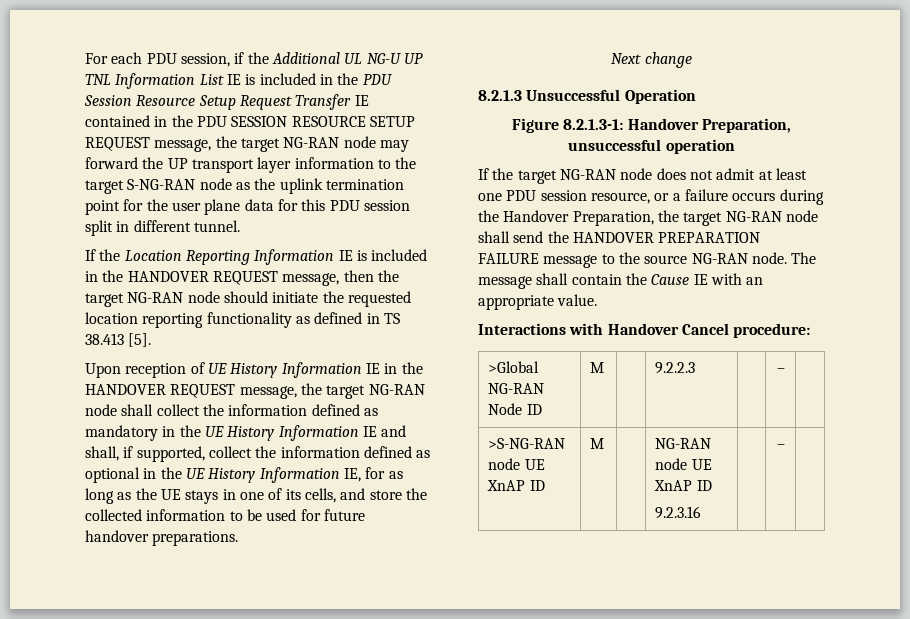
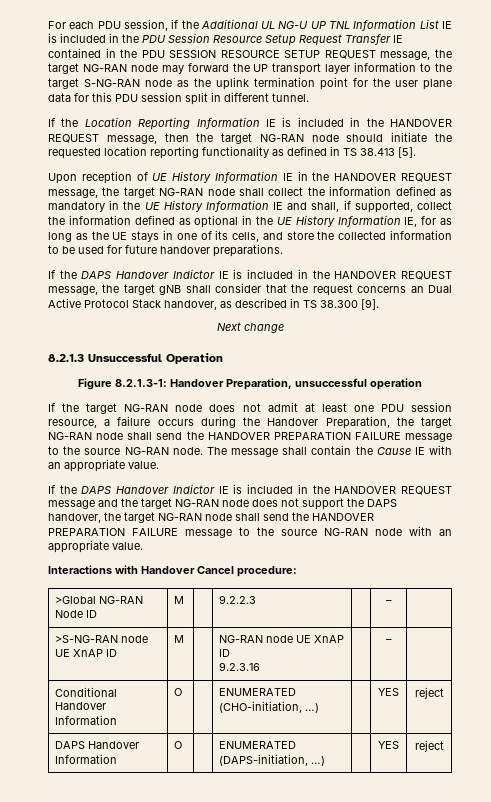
(239, 538) none -> [48,269,453,280] [48,283,452,296] [48,298,379,310] // If the DAPS Handover Indictor IE is included in the HANDOVER REQUEST message, the target gNB shall consider that the request concerns an Dual Active Protocol Stack handover, as described in TS 38.300 [9].
[654,193,670,201] or -> (97, 423) none
(598, 300) none -> [48,484,453,495] [48,498,397,510] [48,512,374,523] [48,526,452,538] [48,540,143,553] // If the DAPS Handover Indictor IE is included in the HANDOVER REQUEST message and the target NG-RAN node does not support the DAPS handover, the target NG-RAN node shall send the HANDOVER PREPARATION FAILURE message to the source NG-RAN node with an appropriate value.
(785, 446) none -> [55,687,118,697] [55,702,107,710] [55,715,118,725] [174,688,183,696] [219,688,297,696] [219,701,320,713] [378,688,399,696] [414,687,444,699] [55,741,140,749] [55,754,118,764] [174,741,183,749] [219,741,297,749] [219,754,326,766] [378,741,399,749] [414,740,444,752] // Conditional Handover Information | O | | ENUMERATED (CHO-initiation, …) | | YES | reject // DAPS Handover Information | O | | ENUMERATED (DAPS-initiation, …) | | YES | reject

